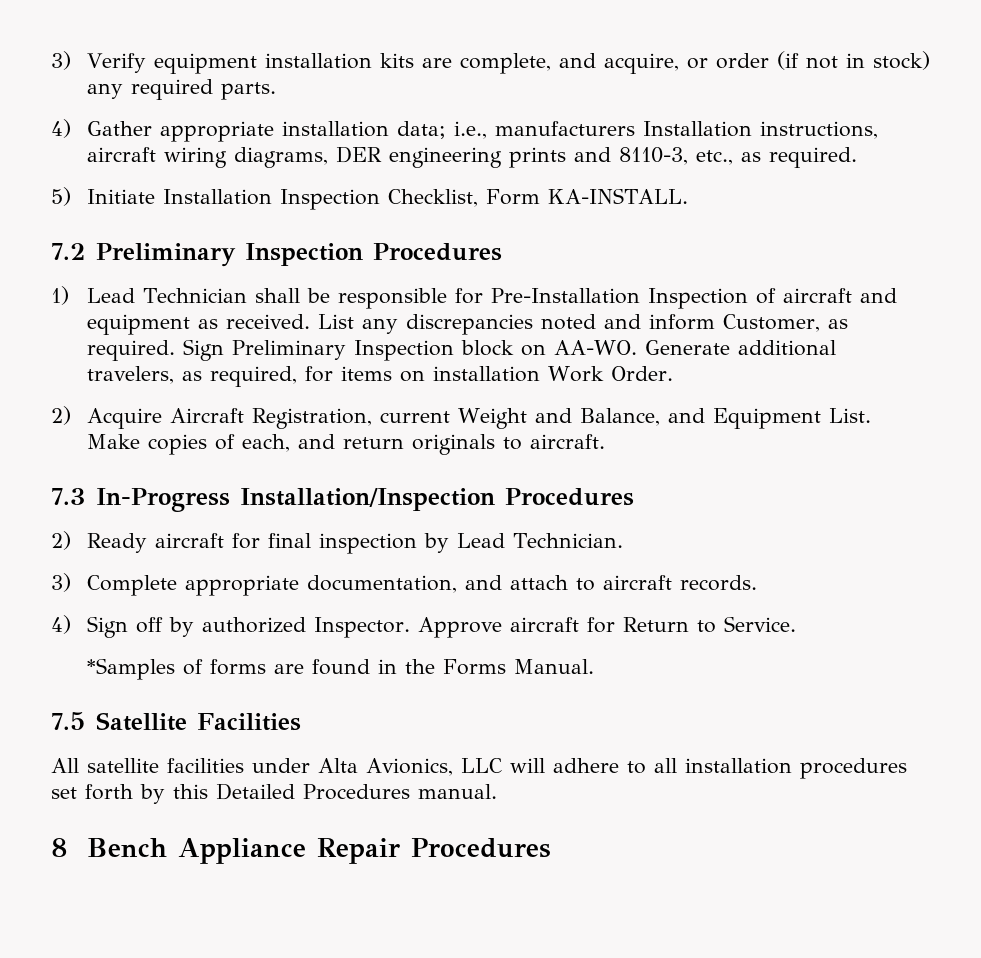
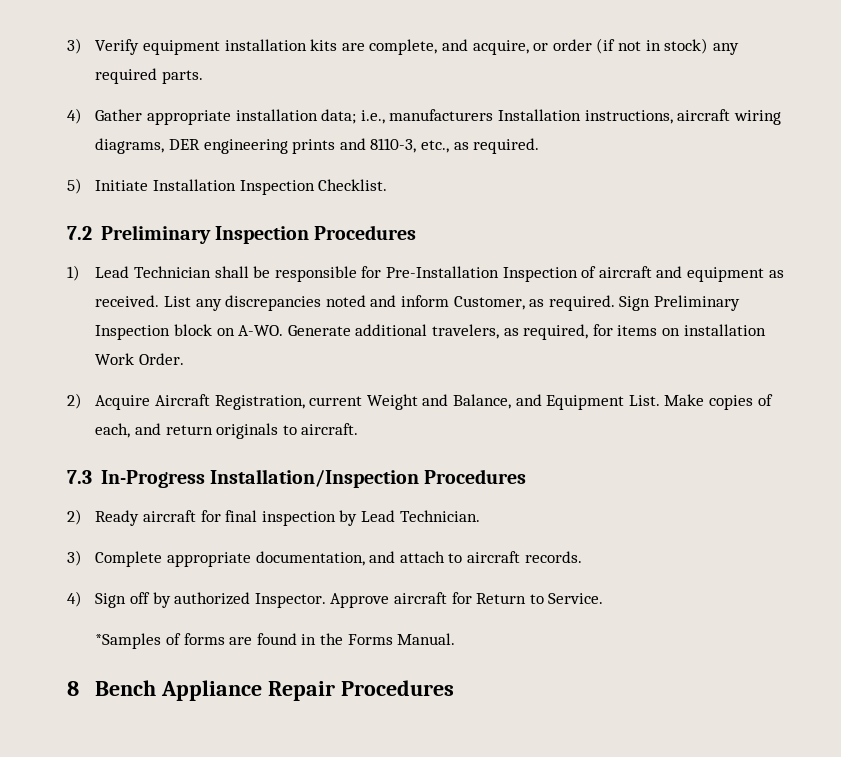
[387,188,688,207] Checklist, Form KA-INSTALL. -> [318,179,388,191] Checklist.
[553,340,637,355] AA-WO. -> [238,325,284,336] A-WO.
[51,712,301,731] [51,758,907,779] [51,783,497,804] // 7.5 Satellite Facilities // All satellite facilities under Alta Avionics, LLC will adhere to all installation procedures set forth by this Detailed Procedures manual. -> (456, 639) none

